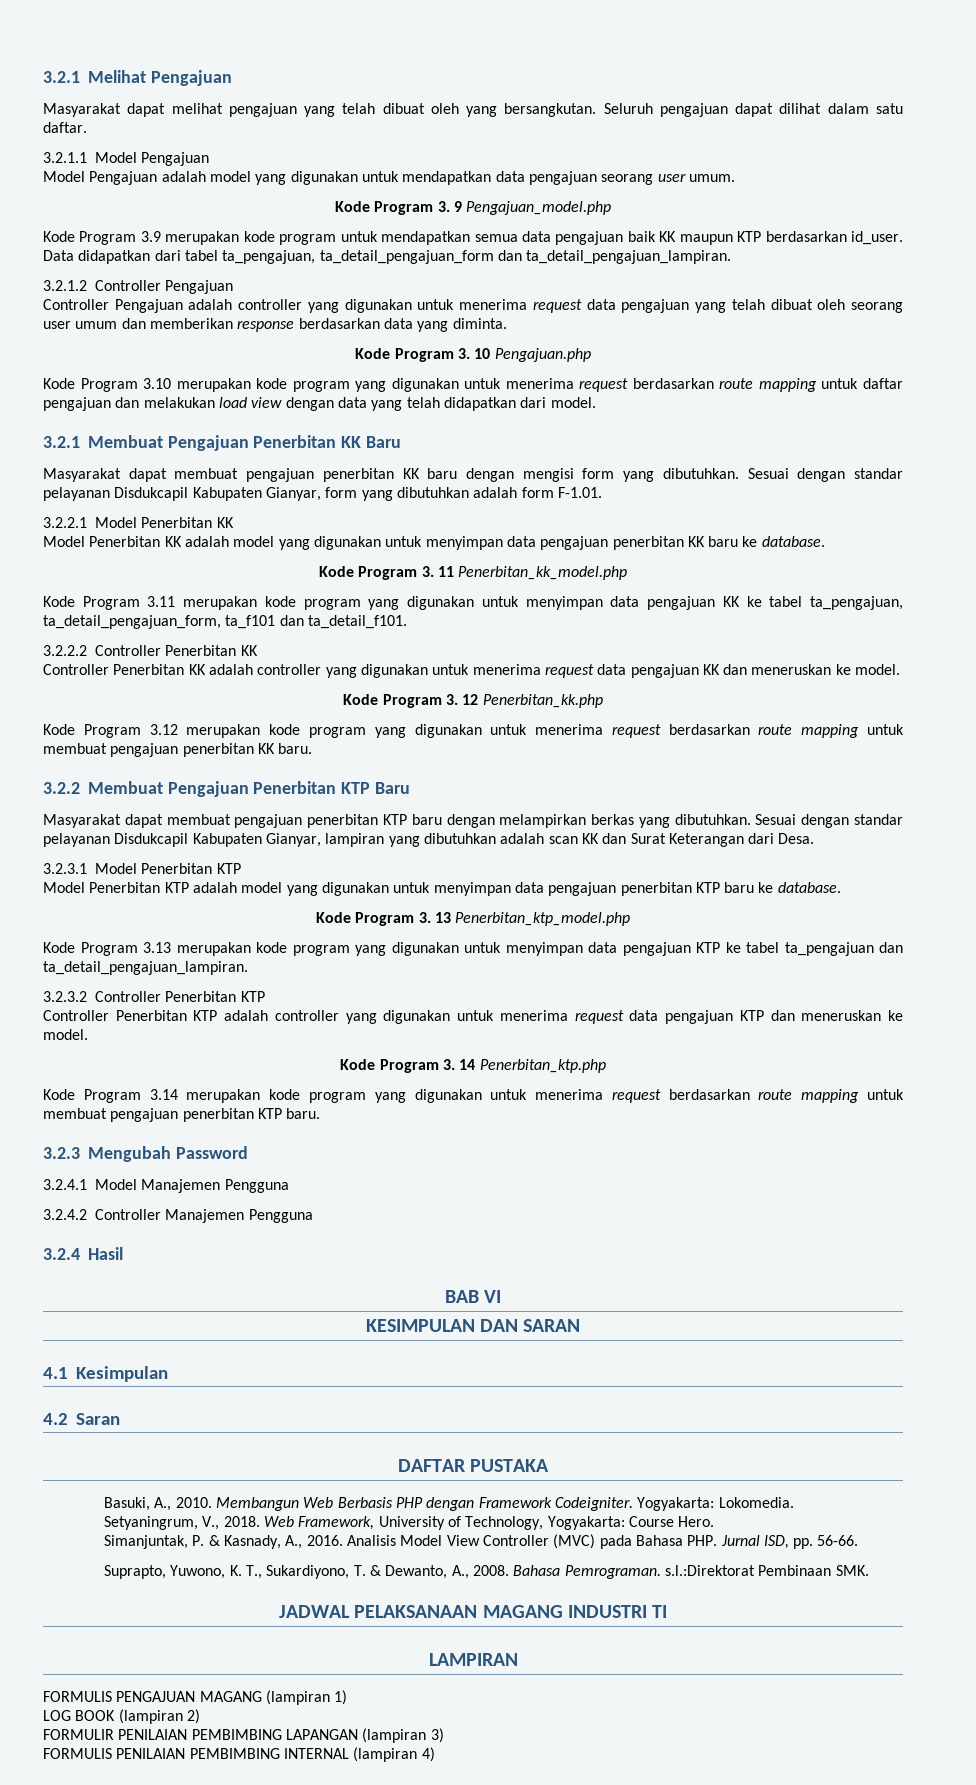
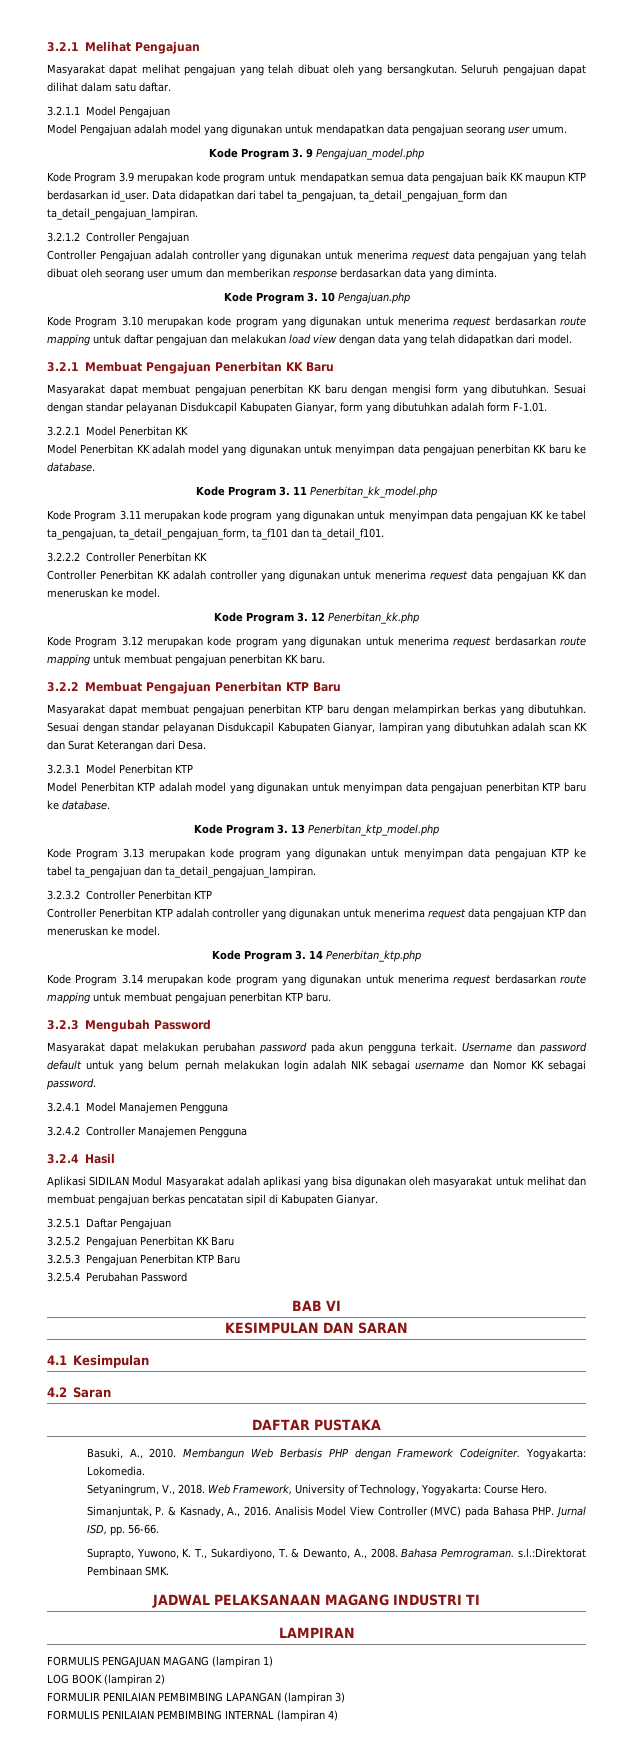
(248, 1152) none -> [47,1042,588,1054] [47,1060,587,1072] [46,1078,96,1090] // Masyarakat dapat melakukan perubahan password pada akun pengguna terkait. Username dan password default untuk yang belum pernah melakukan login adalah NIK sebagai username dan Nomor KK sebagai password.
(123, 1253) none -> [47,1176,586,1188] [47,1194,378,1206] [47,1218,171,1230] [47,1236,234,1248] [47,1254,240,1266] [47,1272,187,1282] // Aplikasi SIDILAN Modul Masyarakat adalah aplikasi yang bisa digunakan oleh masyarakat untuk melihat dan membuat pengajuan berkas pencatatan sipil di Kabupaten Gianyar. // 3.2.5.1 Daftar Pengajuan // 3.2.5.2 Pengajuan Penerbitan KK Baru // 3.2.5.3 Pengajuan Penerbitan KTP Baru // 3.2.5.4 Perubahan Password

